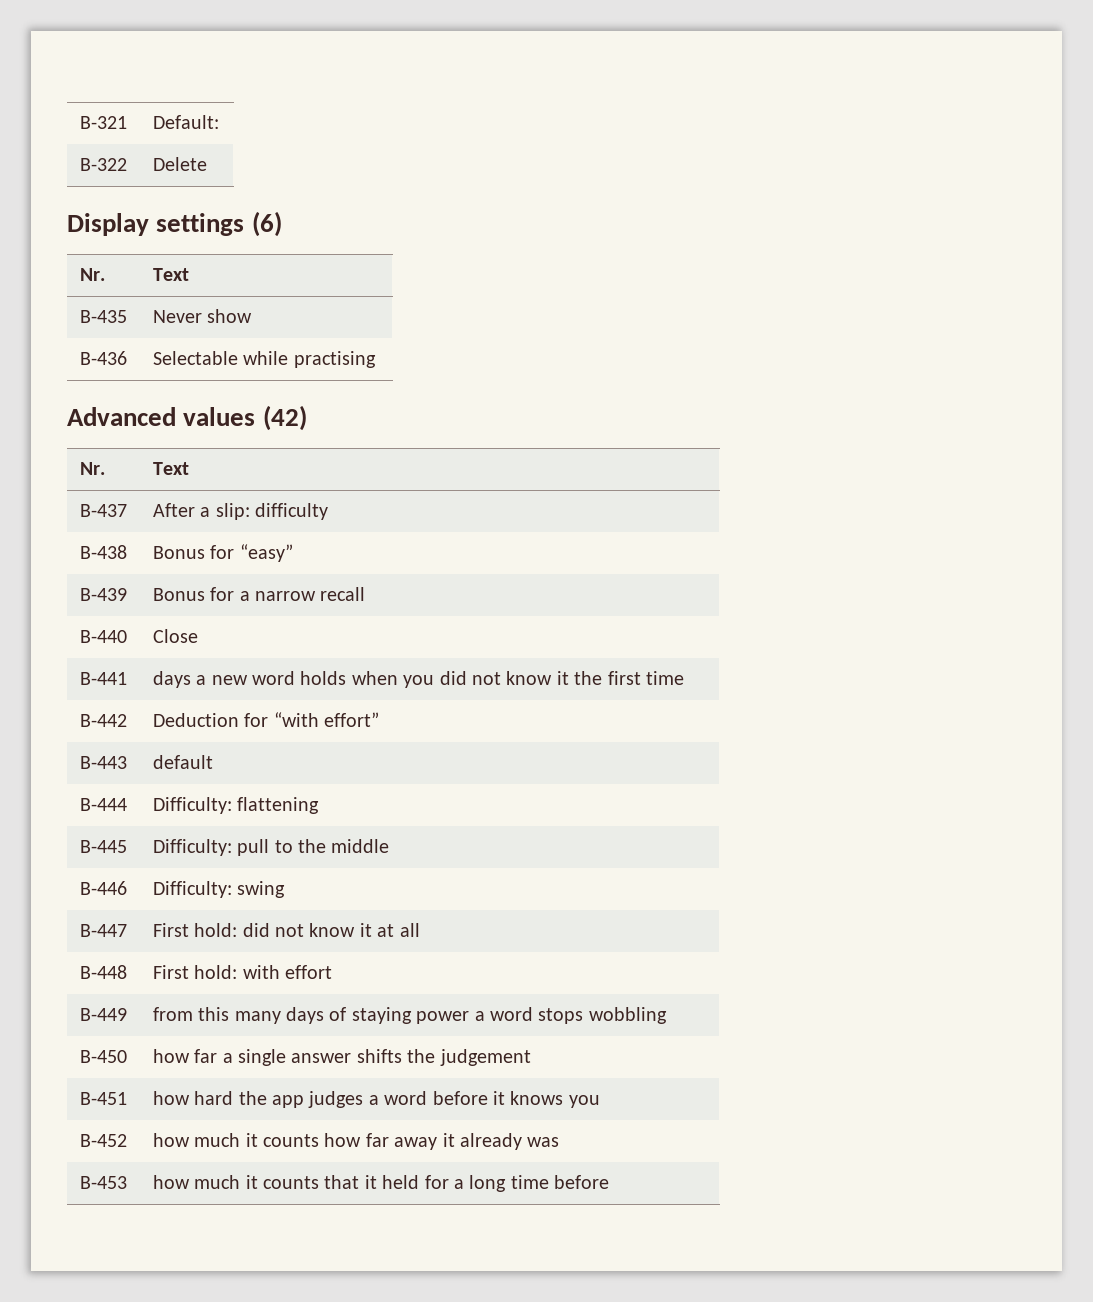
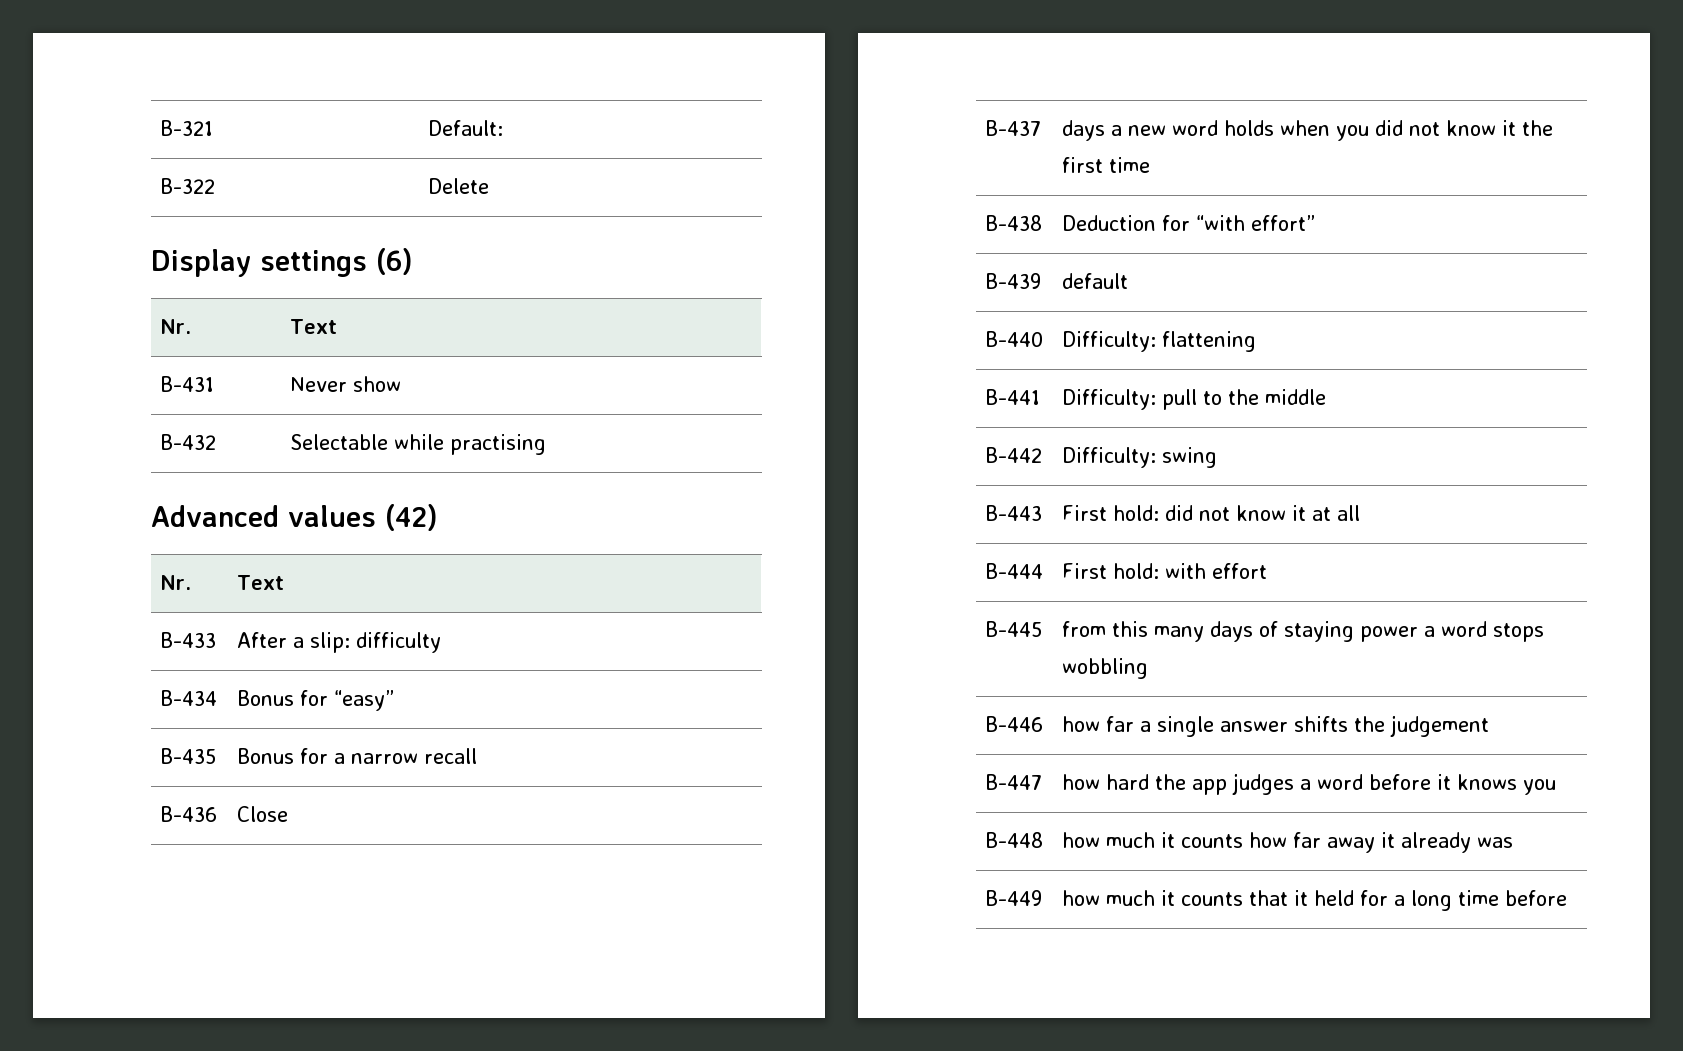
[79,310,127,323] B-435 -> [160,376,215,392] B-431
[79,351,127,365] B-436 -> [160,434,217,450] B-432
[79,504,127,517] B-437 -> [160,632,217,648] B-433
[79,545,127,559] B-438 -> [160,690,218,706] B-434
[79,588,127,601] B-439 -> [160,748,217,764] B-435
[79,630,127,643] B-440 -> [160,806,218,822] B-436
[79,672,127,685] B-441 -> [985,120,1042,136] B-437
[79,714,127,727] B-442 -> [985,215,1043,231] B-438
[79,756,127,769] B-443 -> [985,273,1042,289] B-439
[79,798,127,811] B-444 -> [985,331,1044,347] B-440
[79,840,127,853] B-445 -> [985,389,1041,405] B-441
[79,881,127,895] B-446 -> [985,447,1043,463] B-442
[79,924,127,937] B-447 -> [985,505,1043,521] B-443
[79,965,127,979] B-448 -> [985,563,1044,579] B-444
[79,1008,127,1021] B-449 -> [985,621,1043,637] B-445
[79,1050,127,1063] B-450 -> [985,716,1044,732] B-446
[79,1092,127,1105] B-451 -> [985,774,1043,790] B-447
[79,1134,127,1147] B-452 -> [985,832,1044,848] B-448
[79,1176,127,1189] B-453 -> [985,890,1043,906] B-449

